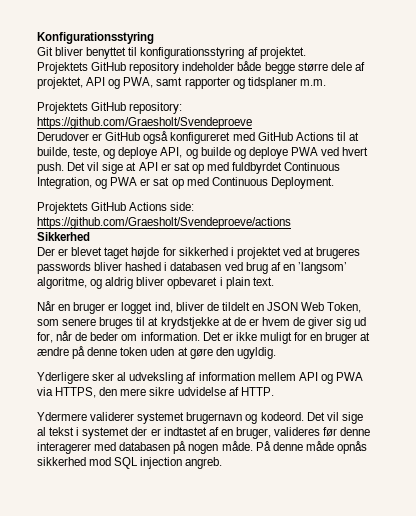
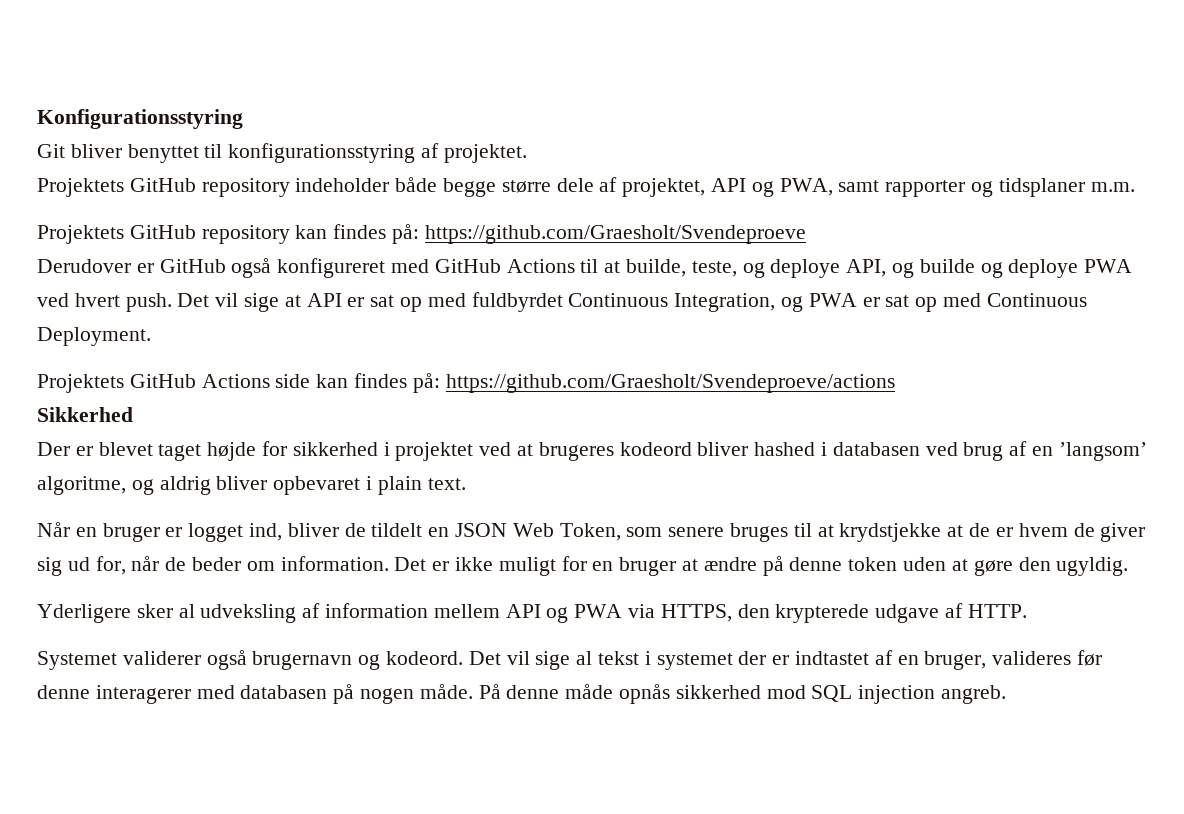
[129,102,183,114] repository: -> [201,224,420,244] repository kan findes på:
[170,202,195,211] side: -> [275,373,440,393] side kan findes på:
[37,262,91,274] passwords -> [619,442,692,456] kodeord
[120,387,226,396] mere sikre udvidelse -> [775,604,940,623] krypterede udgave
[37,412,185,424] Ydermere validerer systemet -> [37,650,247,670] Systemet validerer også

